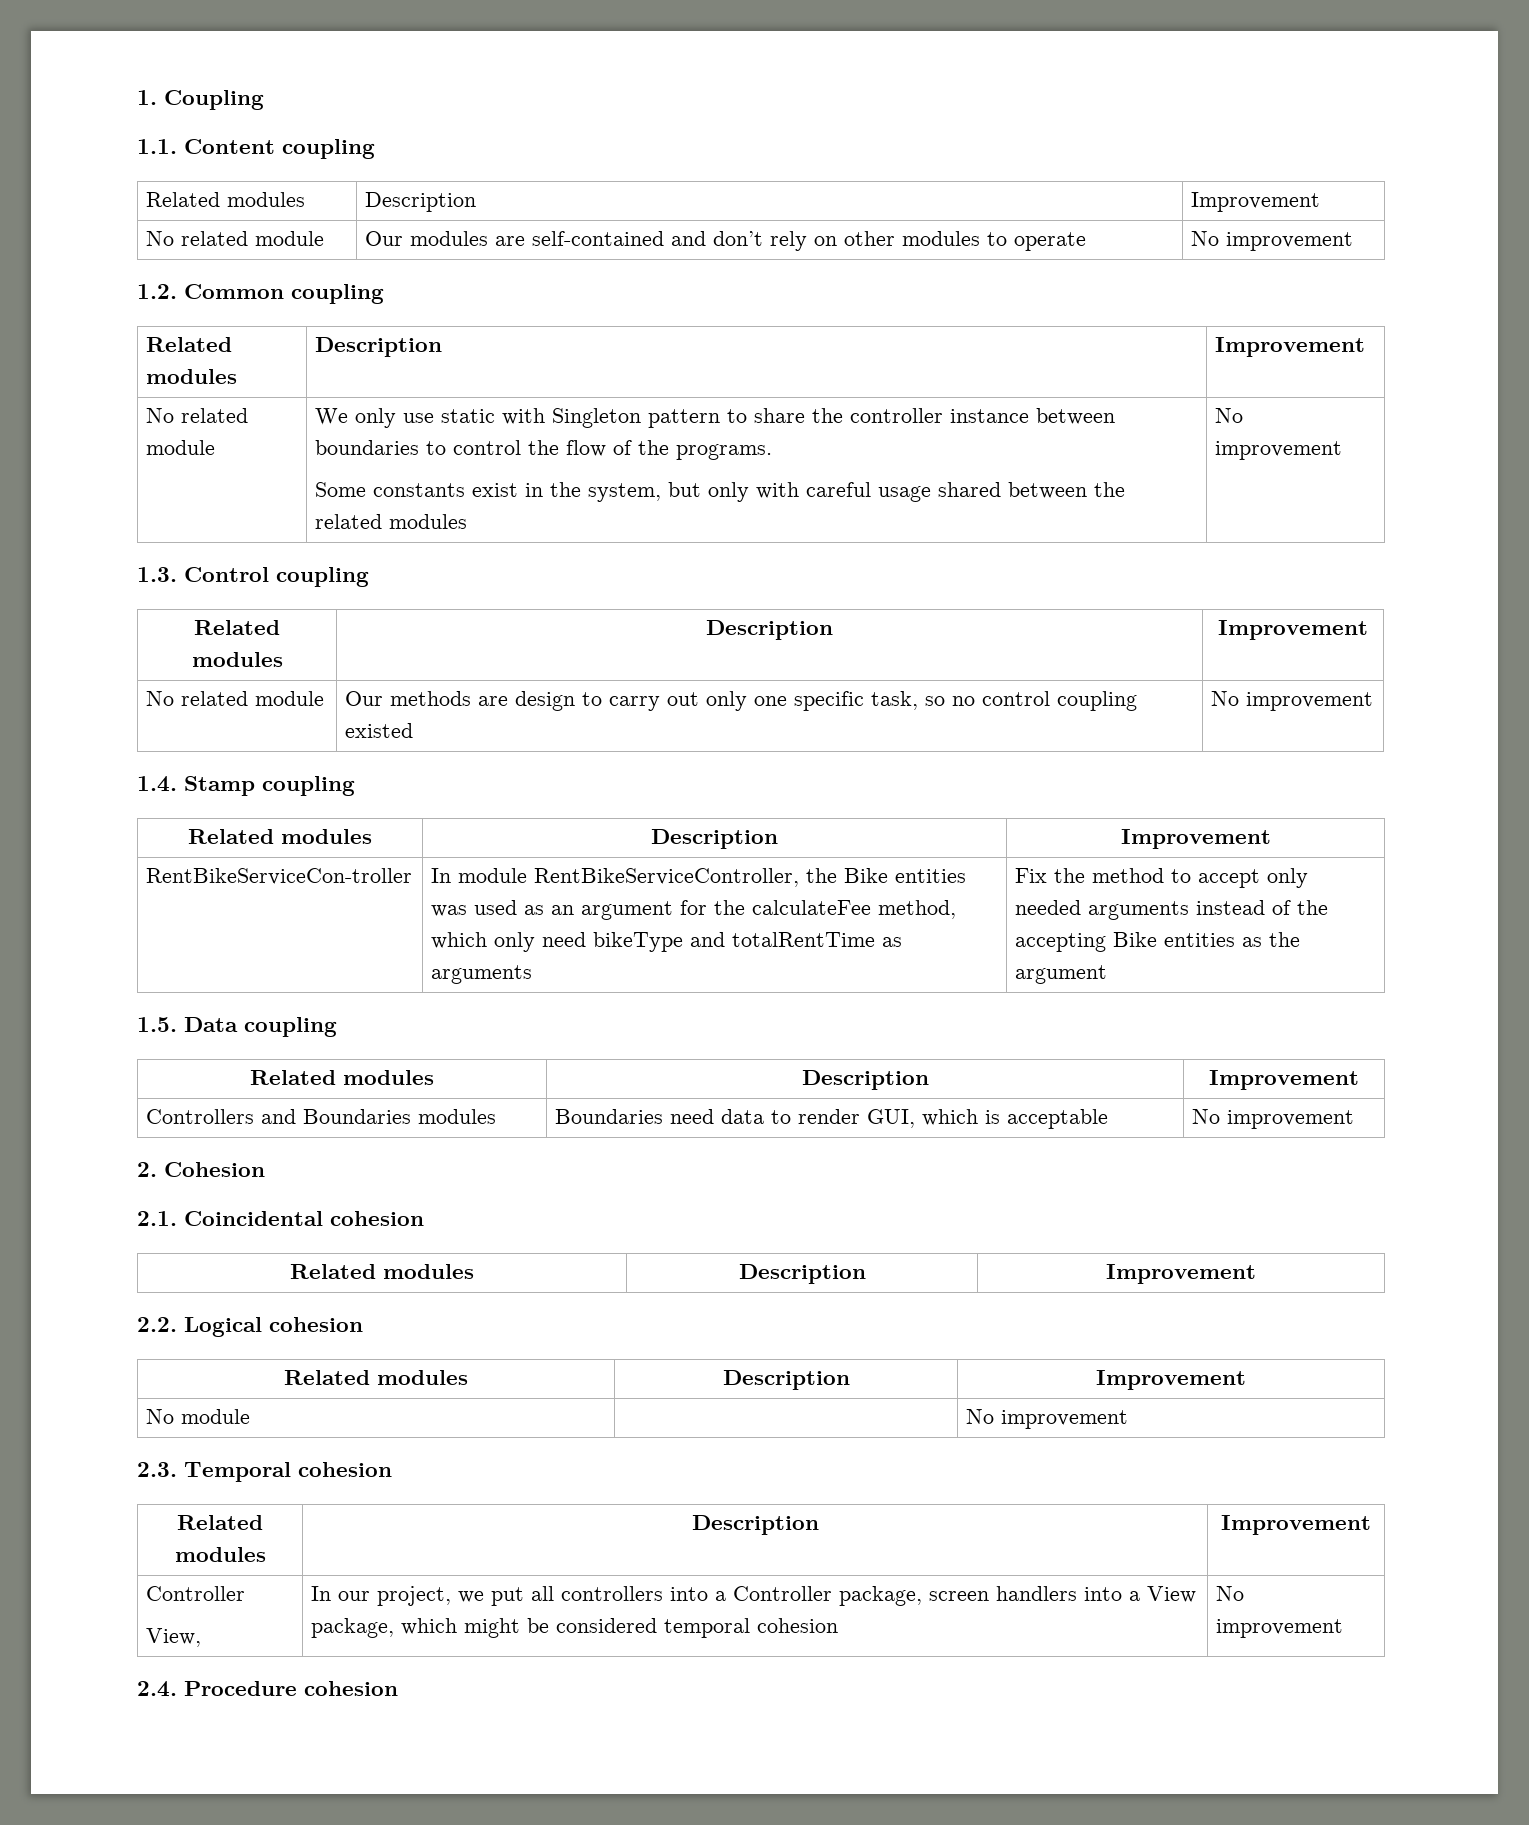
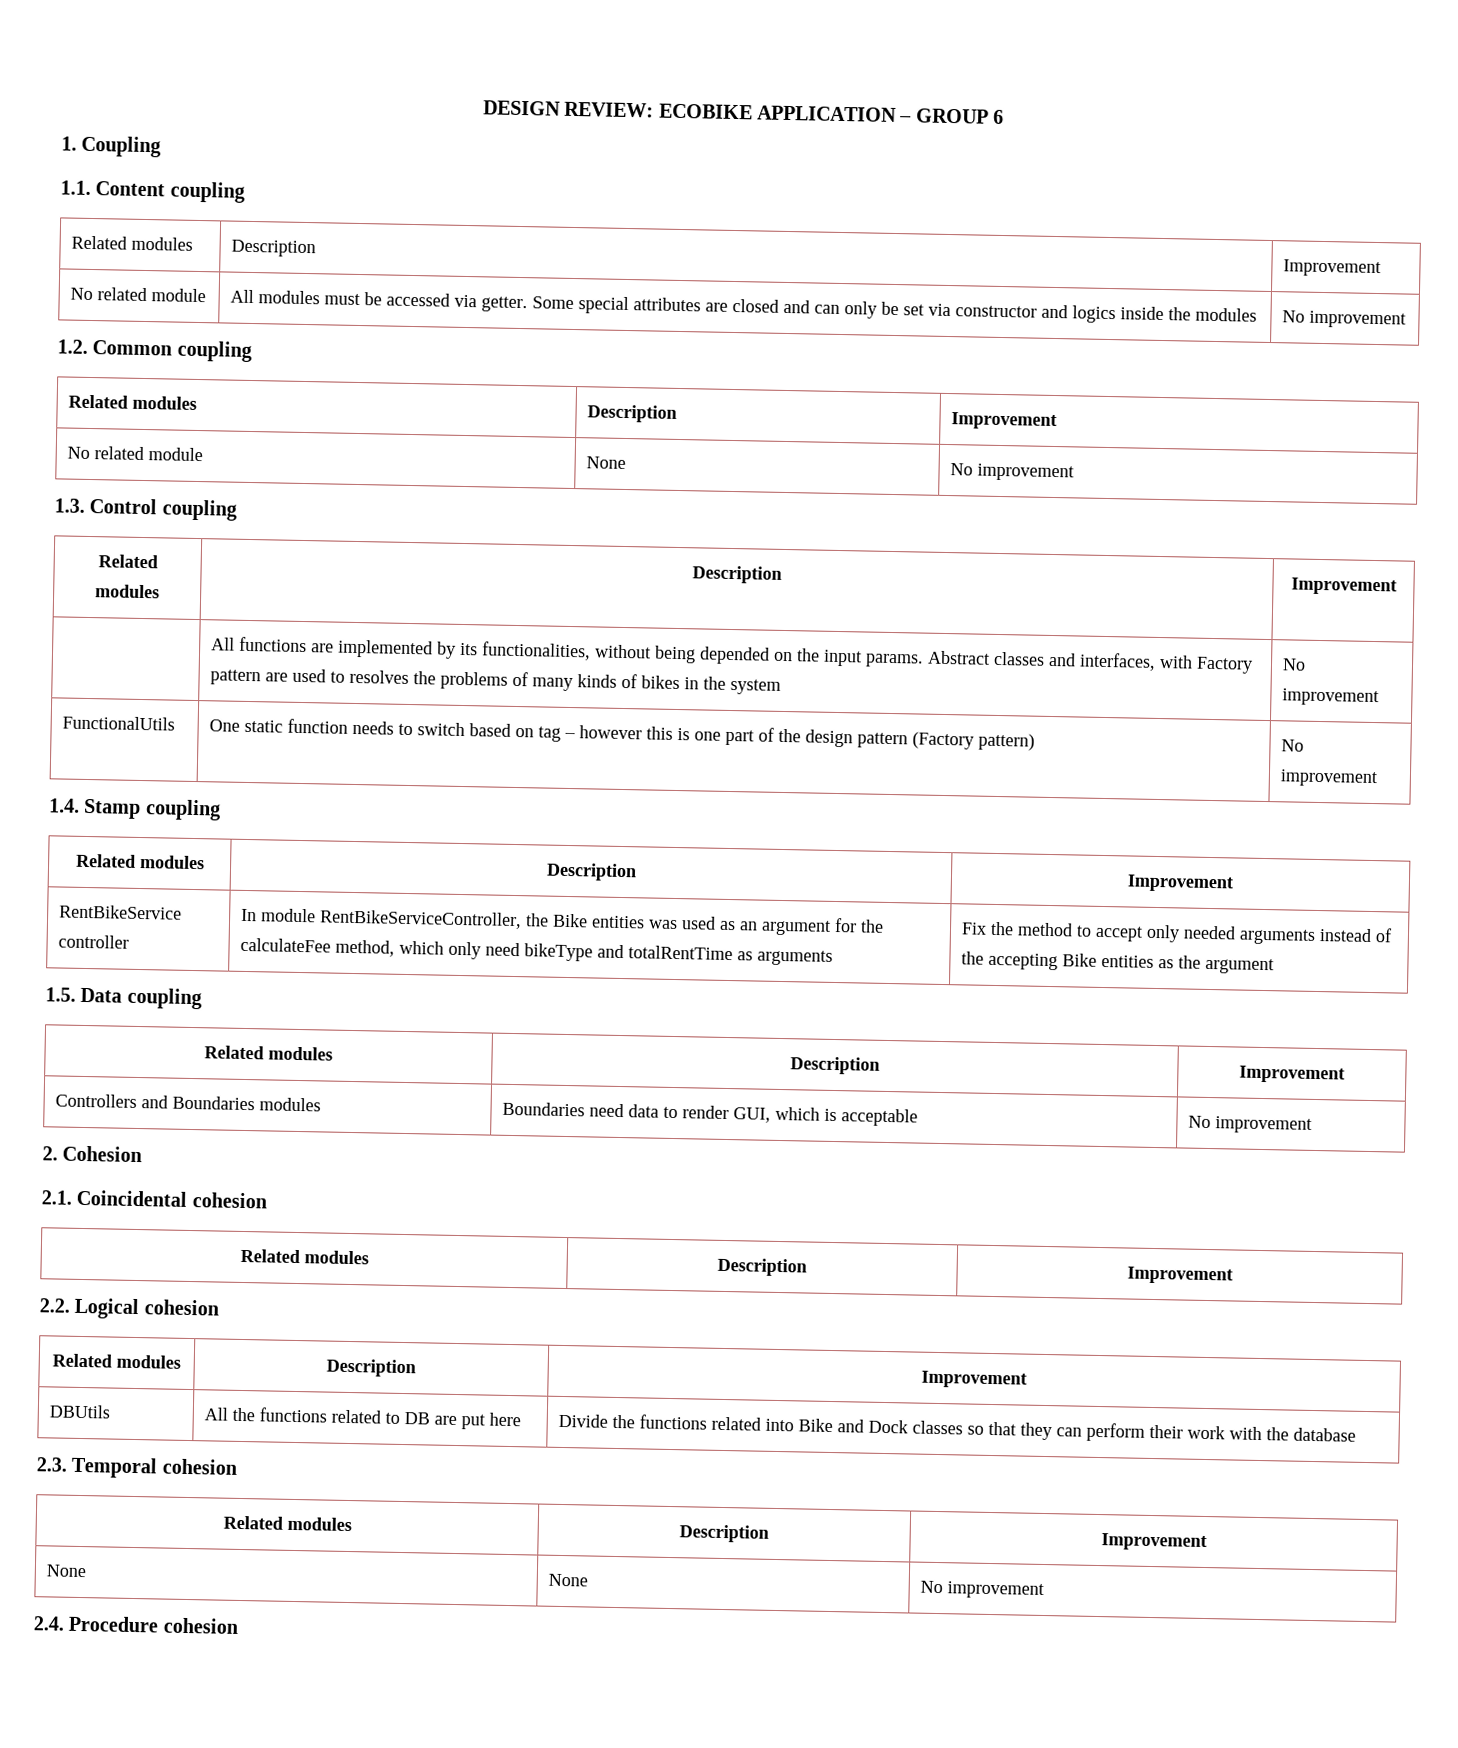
(137, 97) none -> [482,100,1005,125] DESIGN REVIEW: ECOBIKE APPLICATION – GROUP 6 //
[365,231,1087,251] Our modules are self-contained and don’t rely on other modules to operate -> [230,289,1258,324] All modules must be accessed via getter. Some special attributes are closed and can only be set via constructor and logics inside the modules
[315,408,1116,428] [315,440,773,460] [315,482,1126,502] [315,514,468,529] | We only use static with Singleton pattern to share the controller instance between boundaries to control the flow of the programs. // Some constants exist in the system, but only with careful usage shared between the related modules -> [586,456,627,470] | None
[146,691,325,706] [345,691,1138,711] [345,723,414,738] No related module | Our methods are design to carry out only one specific task, so no control coupling existed -> [211,636,1254,674] [210,668,782,695] [1282,658,1307,671] [1282,688,1380,707] [62,715,176,731] [209,718,1036,751] | All functions are implemented by its functionalities, without being depended on the input params. Abstract classes and interfaces, with Factory pattern are used to resolves the problems of many kinds of bikes in the system | No improvement // FunctionalUtils | One static function needs to switch based on tag – however this is one part of the design pattern (Factory pattern)
[146,868,413,885] RentBikeServiceCon-troller -> [59,904,183,920] [58,934,130,949] RentBikeService controller
[146,1409,251,1424] [966,1409,1129,1429] No module | | No improvement -> [49,1404,111,1419] [204,1407,522,1430] [558,1413,1357,1442] DBUtils | All the functions related to DB are put here | Divide the functions related into Bike and Dock classes so that they can perform their work with the database
[146,1586,246,1601] [146,1628,202,1647] [311,1586,1197,1606] [311,1618,839,1638] Controller // View, | In our project, we put all controllers into a Controller package, screen handlers into a View package, which might be considered temporal cohesion -> [46,1564,87,1578] [548,1573,589,1587] None | None

